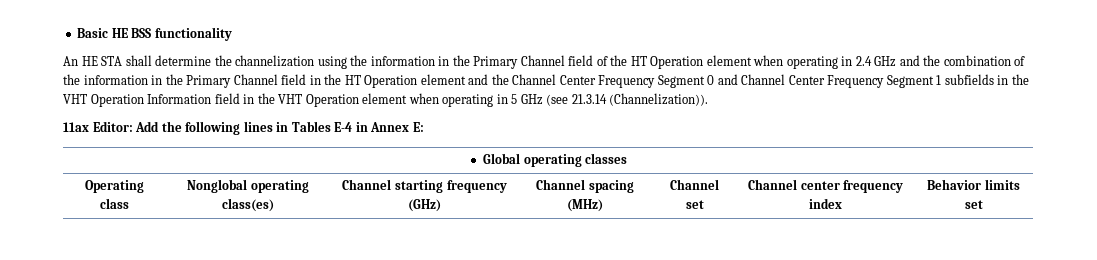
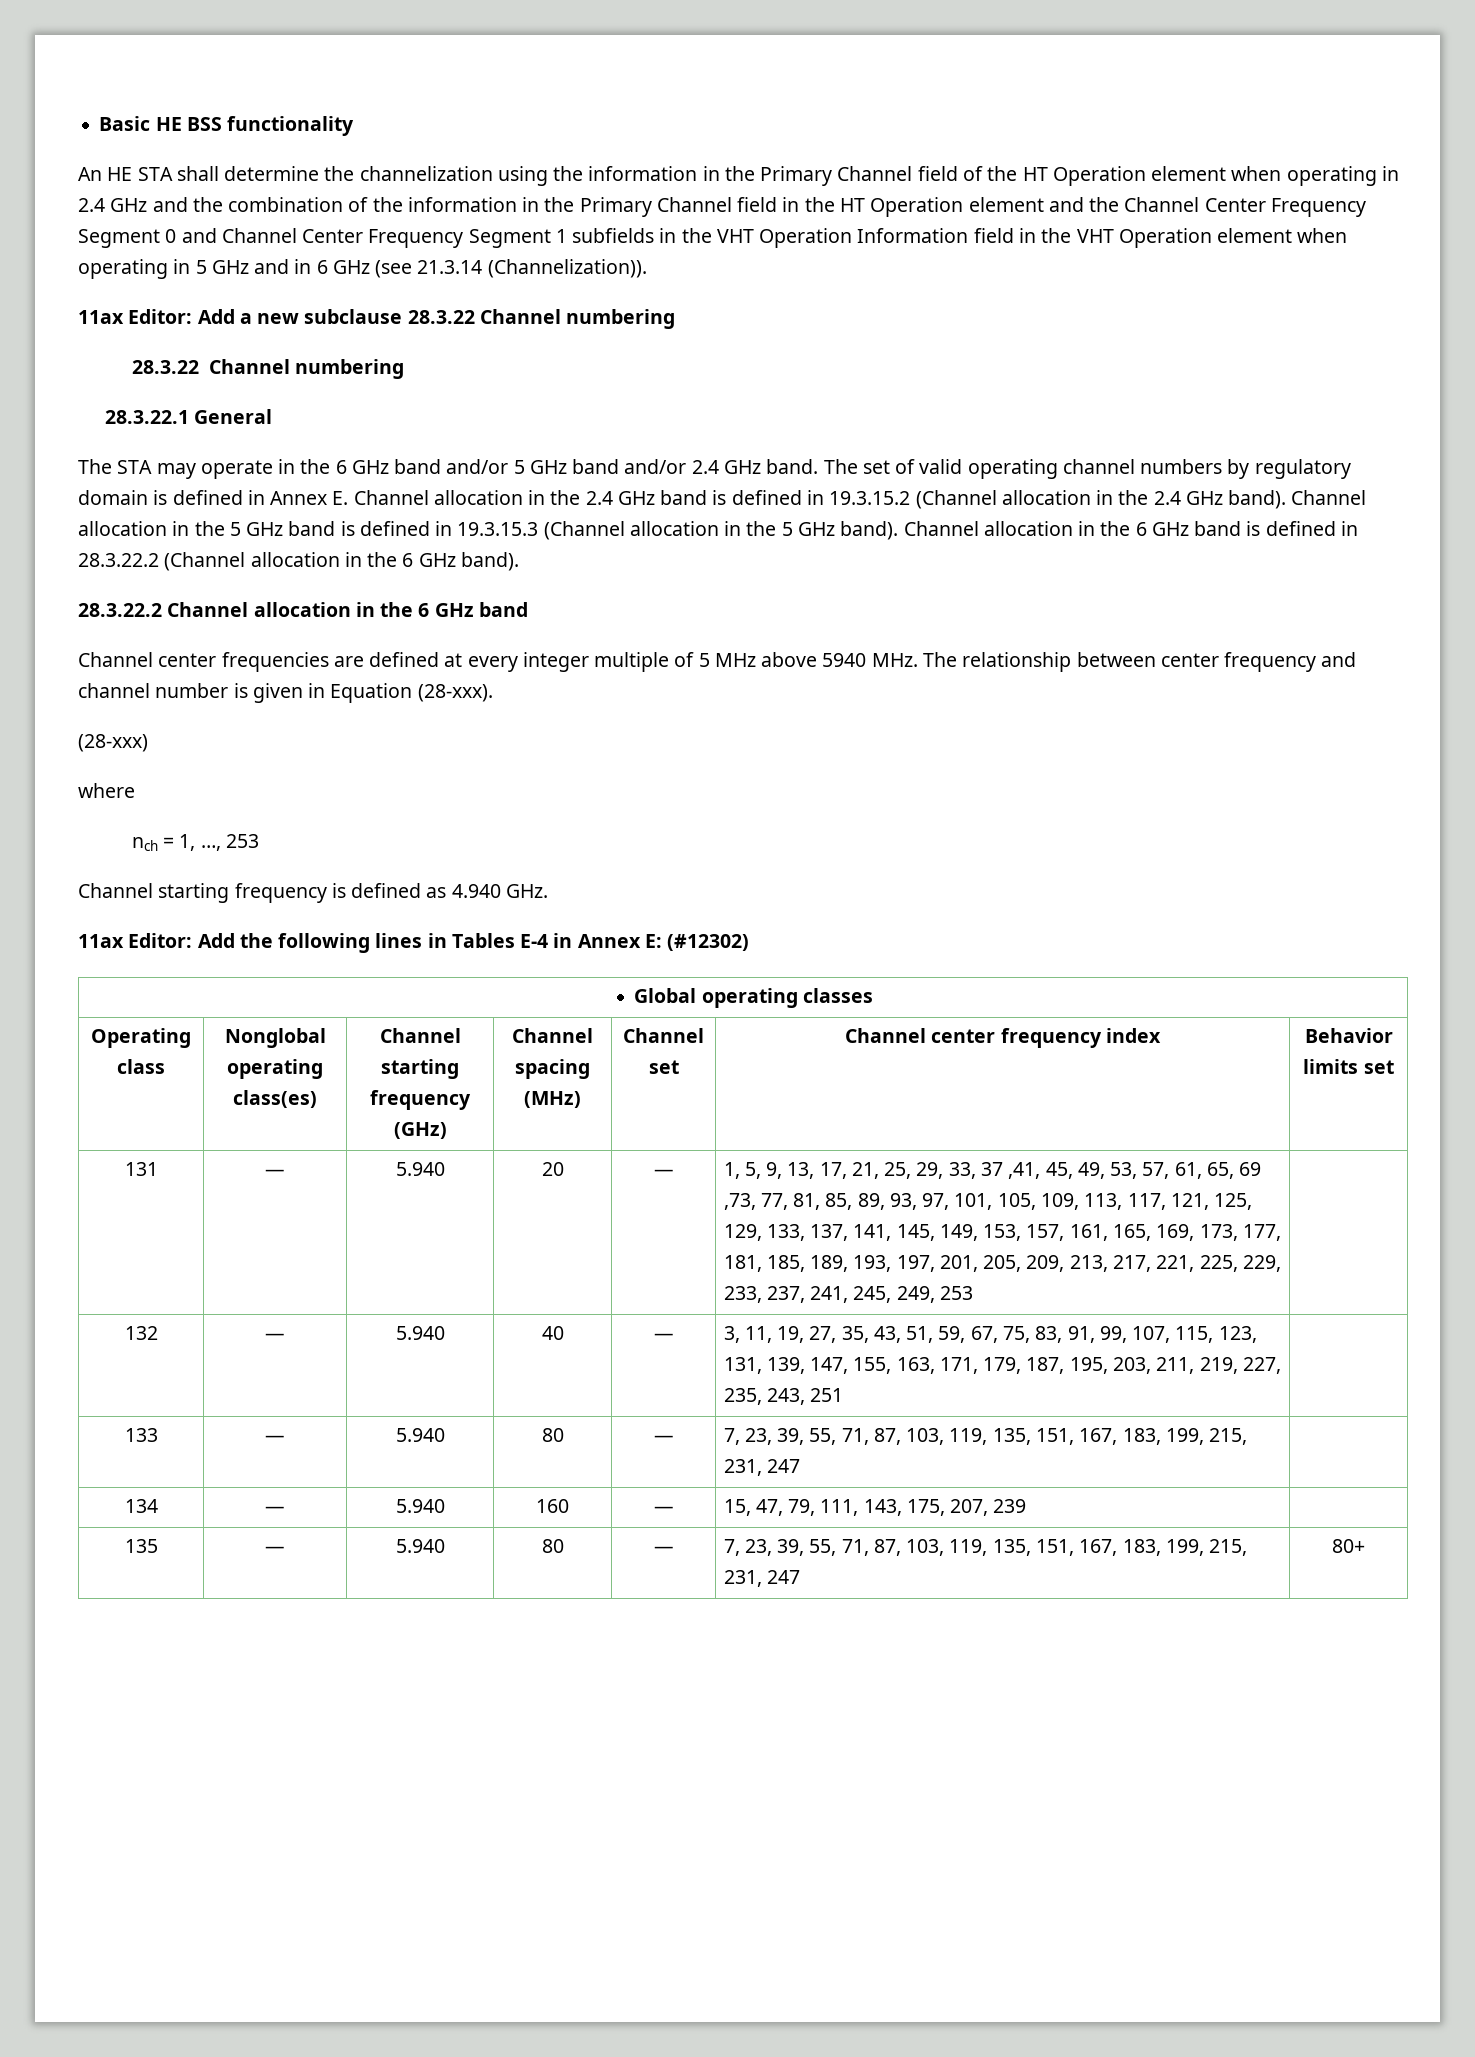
(543, 99) none -> [254,259,370,274] and in 6 GHz
(709, 99) none -> [78,309,676,329] [131,359,404,379] [104,409,273,424] [78,459,1351,479] [78,490,1367,509] [78,521,1358,540] [78,552,519,571] [78,602,528,617] [78,652,1357,672] [78,683,493,703] [78,734,148,752] [78,783,135,798] [131,834,259,851] [78,883,548,903] // 11ax Editor: Add a new subclause 28.3.22 Channel numbering // 28.3.22 Channel numbering // 28.3.22.1 General // The STA may operate in the 6 GHz band and/or 5 GHz band and/or 2.4 GHz band. The set of valid operating channel numbers by regulatory domain is defined in Annex E. Channel allocation in the 2.4 GHz band is defined in 19.3.15.2 (Channel allocation in the 2.4 GHz band). Channel allocation in the 5 GHz band is defined in 19.3.15.3 (Channel allocation in the 5 GHz band). Channel allocation in the 6 GHz band is defined in 28.3.22.2 (Channel allocation in the 6 GHz band). // 28.3.22.2 Channel allocation in the 6 GHz band // Channel center frequencies are defined at every integer multiple of 5 MHz above 5940 MHz. The relationship between center frequency and channel number is given in Equation (28-xxx). // (28-xxx) // where // nch = 1, …, 253 // Channel starting frequency is defined as 4.940 GHz.
(424, 127) none -> [667,934,750,951] (#12302)
(983, 204) none -> [124,1162,158,1176] [265,1169,285,1176] [395,1162,445,1176] [541,1162,564,1176] [653,1169,674,1176] [723,1162,1262,1179] [723,1193,1253,1210] [723,1224,1281,1241] [723,1255,1281,1272] [723,1286,973,1303] [124,1326,158,1340] [265,1333,285,1340] [395,1326,445,1340] [541,1326,564,1340] [653,1333,674,1340] [723,1326,1257,1343] [723,1357,1281,1374] [723,1388,844,1405] [124,1428,158,1442] [265,1435,285,1442] [395,1428,445,1442] [541,1428,564,1442] [653,1435,674,1442] [723,1428,1248,1445] [723,1459,800,1476] [124,1499,158,1513] [265,1506,285,1513] [395,1499,445,1513] [536,1499,569,1513] [653,1506,674,1513] [723,1499,1027,1516] [124,1539,158,1553] [265,1546,285,1553] [395,1539,445,1553] [541,1539,564,1553] [653,1546,674,1553] [723,1539,1248,1556] [723,1570,800,1587] [1332,1539,1365,1553] // 131 | — | 5.940 | 20 | — | 1, 5, 9, 13, 17, 21, 25, 29, 33, 37 ,41, 45, 49, 53, 57, 61, 65, 69 ,73, 77, 81, 85, 89, 93, 97, 101, 105, 109, 113, 117, 121, 125, 129, 133, 137, 141, 145, 149, 153, 157, 161, 165, 169, 173, 177, 181, 185, 189, 193, 197, 201, 205, 209, 213, 217, 221, 225, 229, 233, 237, 241, 245, 249, 253 | // 132 | — | 5.940 | 40 | — | 3, 11, 19, 27, 35, 43, 51, 59, 67, 75, 83, 91, 99, 107, 115, 123, 131, 139, 147, 155, 163, 171, 179, 187, 195, 203, 211, 219, 227, 235, 243, 251 | // 133 | — | 5.940 | 80 | — | 7, 23, 39, 55, 71, 87, 103, 119, 135, 151, 167, 183, 199, 215, 231, 247 | // 134 | — | 5.940 | 160 | — | 15, 47, 79, 111, 143, 175, 207, 239 | // 135 | — | 5.940 | 80 | — | 7, 23, 39, 55, 71, 87, 103, 119, 135, 151, 167, 183, 199, 215, 231, 247 | 80+

